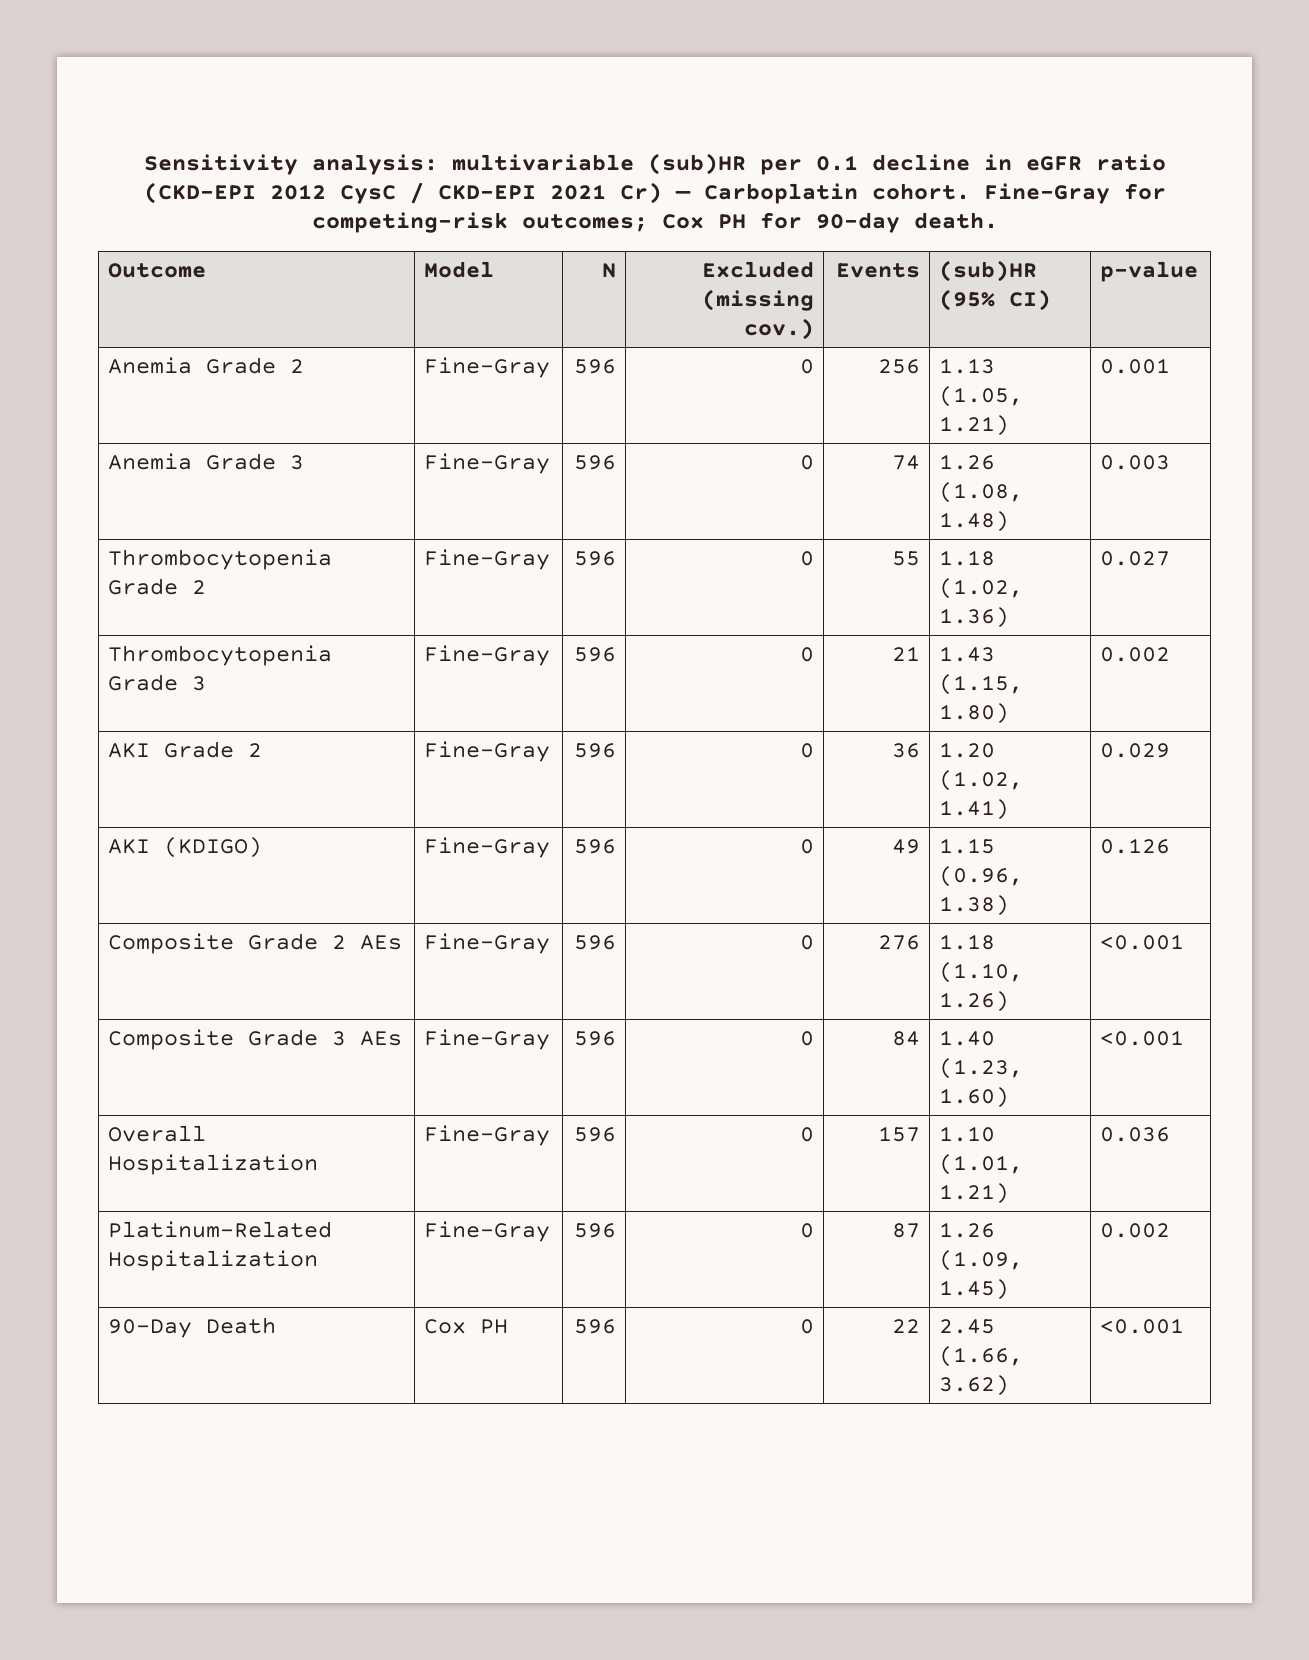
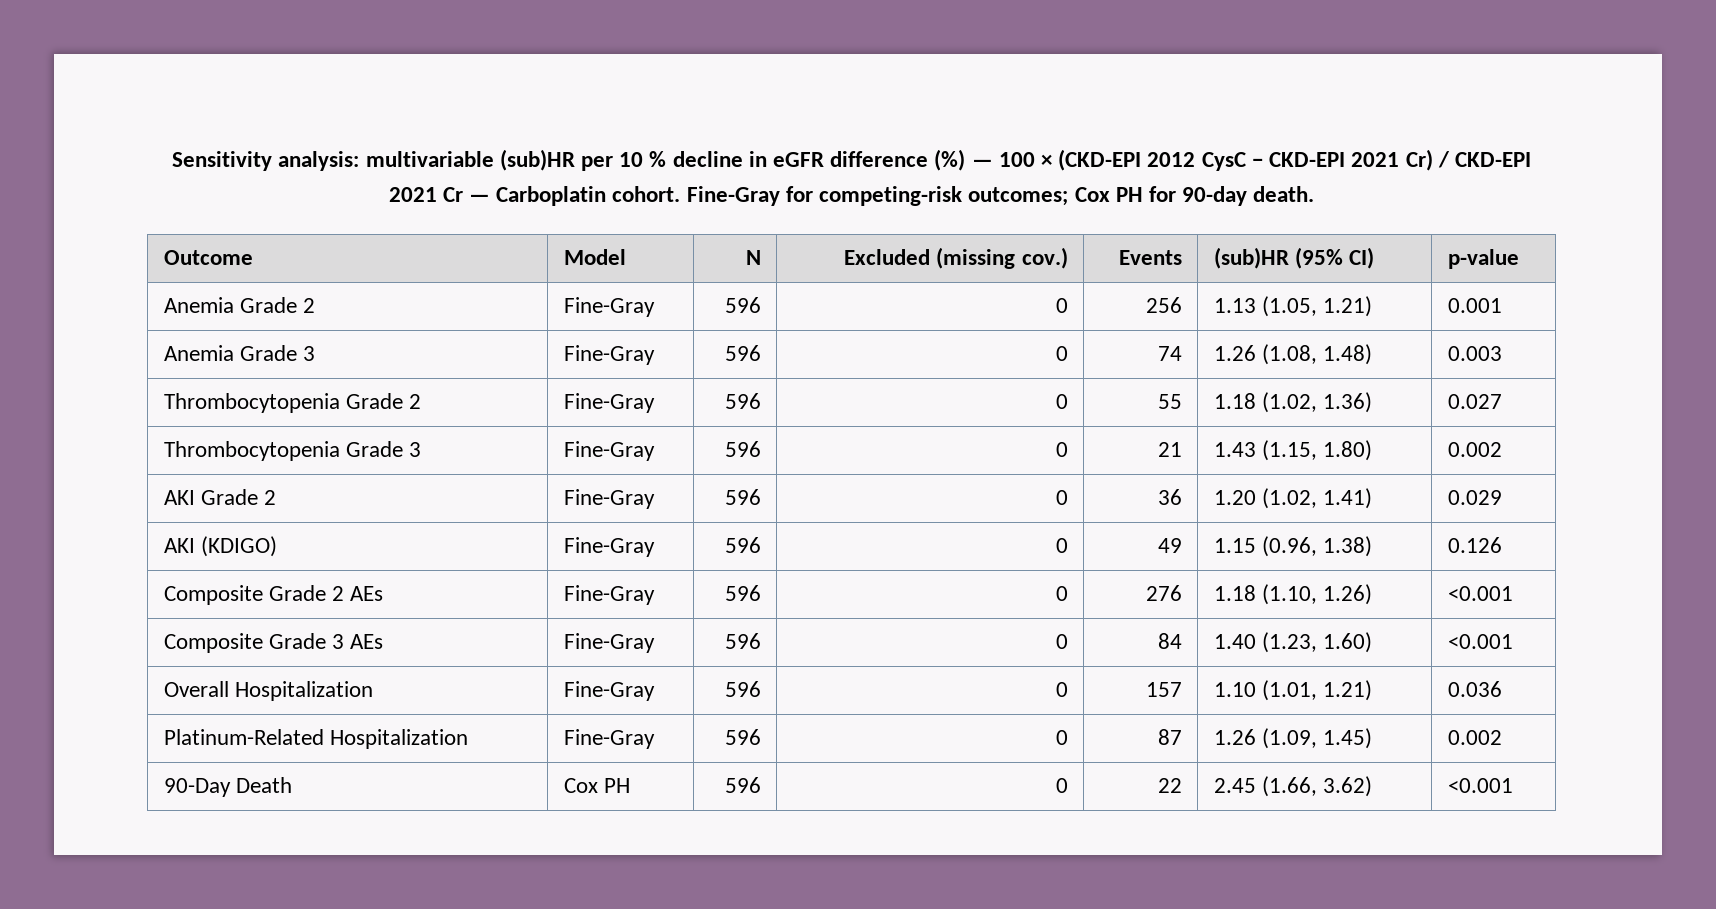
[815,155,858,171] 0.1 -> [619,151,667,167] 10 %
[1095,154,1166,171] [143,182,396,204] ratio (CKD-EPI 2012 CysC -> [830,149,1433,171] difference (%) — 100 × (CKD-EPI 2012 CysC − CKD-EPI 2021 Cr)
[619,182,662,204] Cr) -> [442,187,463,202] Cr

